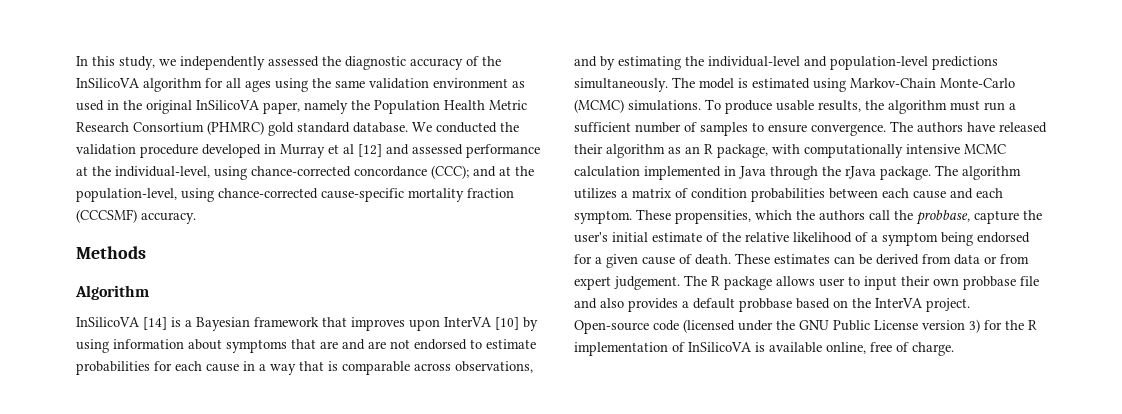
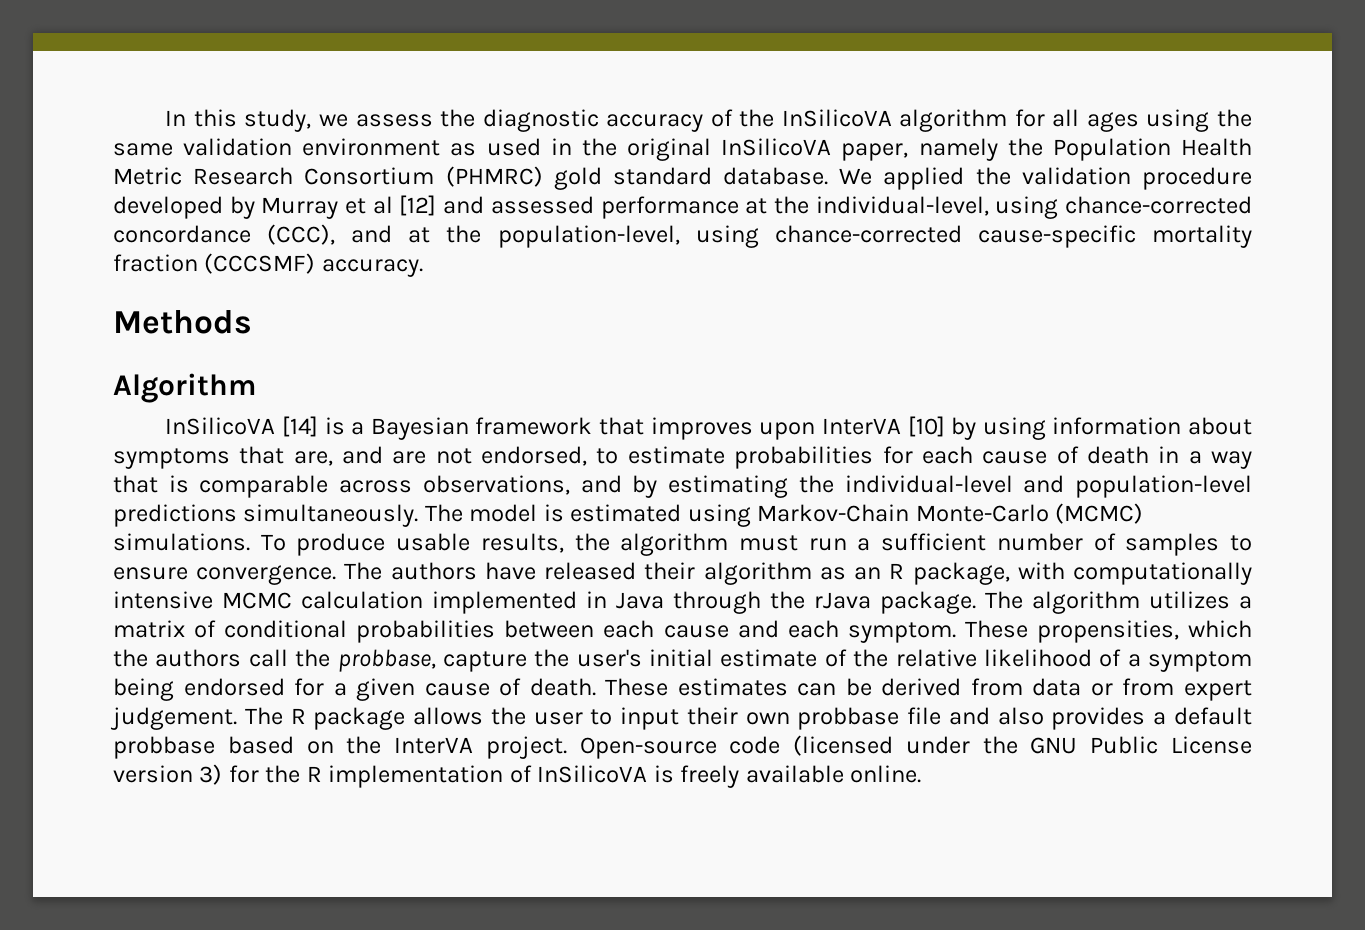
[180,56,319,70] independently assessed -> [355,114,433,127] assess
[436,122,497,133] conducted -> [883,167,965,190] applied
[264,144,276,154] in -> [229,196,255,219] by
[431,165,469,179] (CCC); -> [267,224,336,245] (CCC),
[320,341,338,349] are -> [293,451,333,466] are,
[414,339,467,350] endorsed -> [481,446,588,466] endorsed,
(239, 368) none -> [1056,446,1149,464] of death
[691,188,747,199] condition -> [224,620,348,638] conditional
(815, 281) none -> [490,707,526,725] the
[769,342,954,356] available online, free of charge. -> [680,765,922,788] freely available online.

